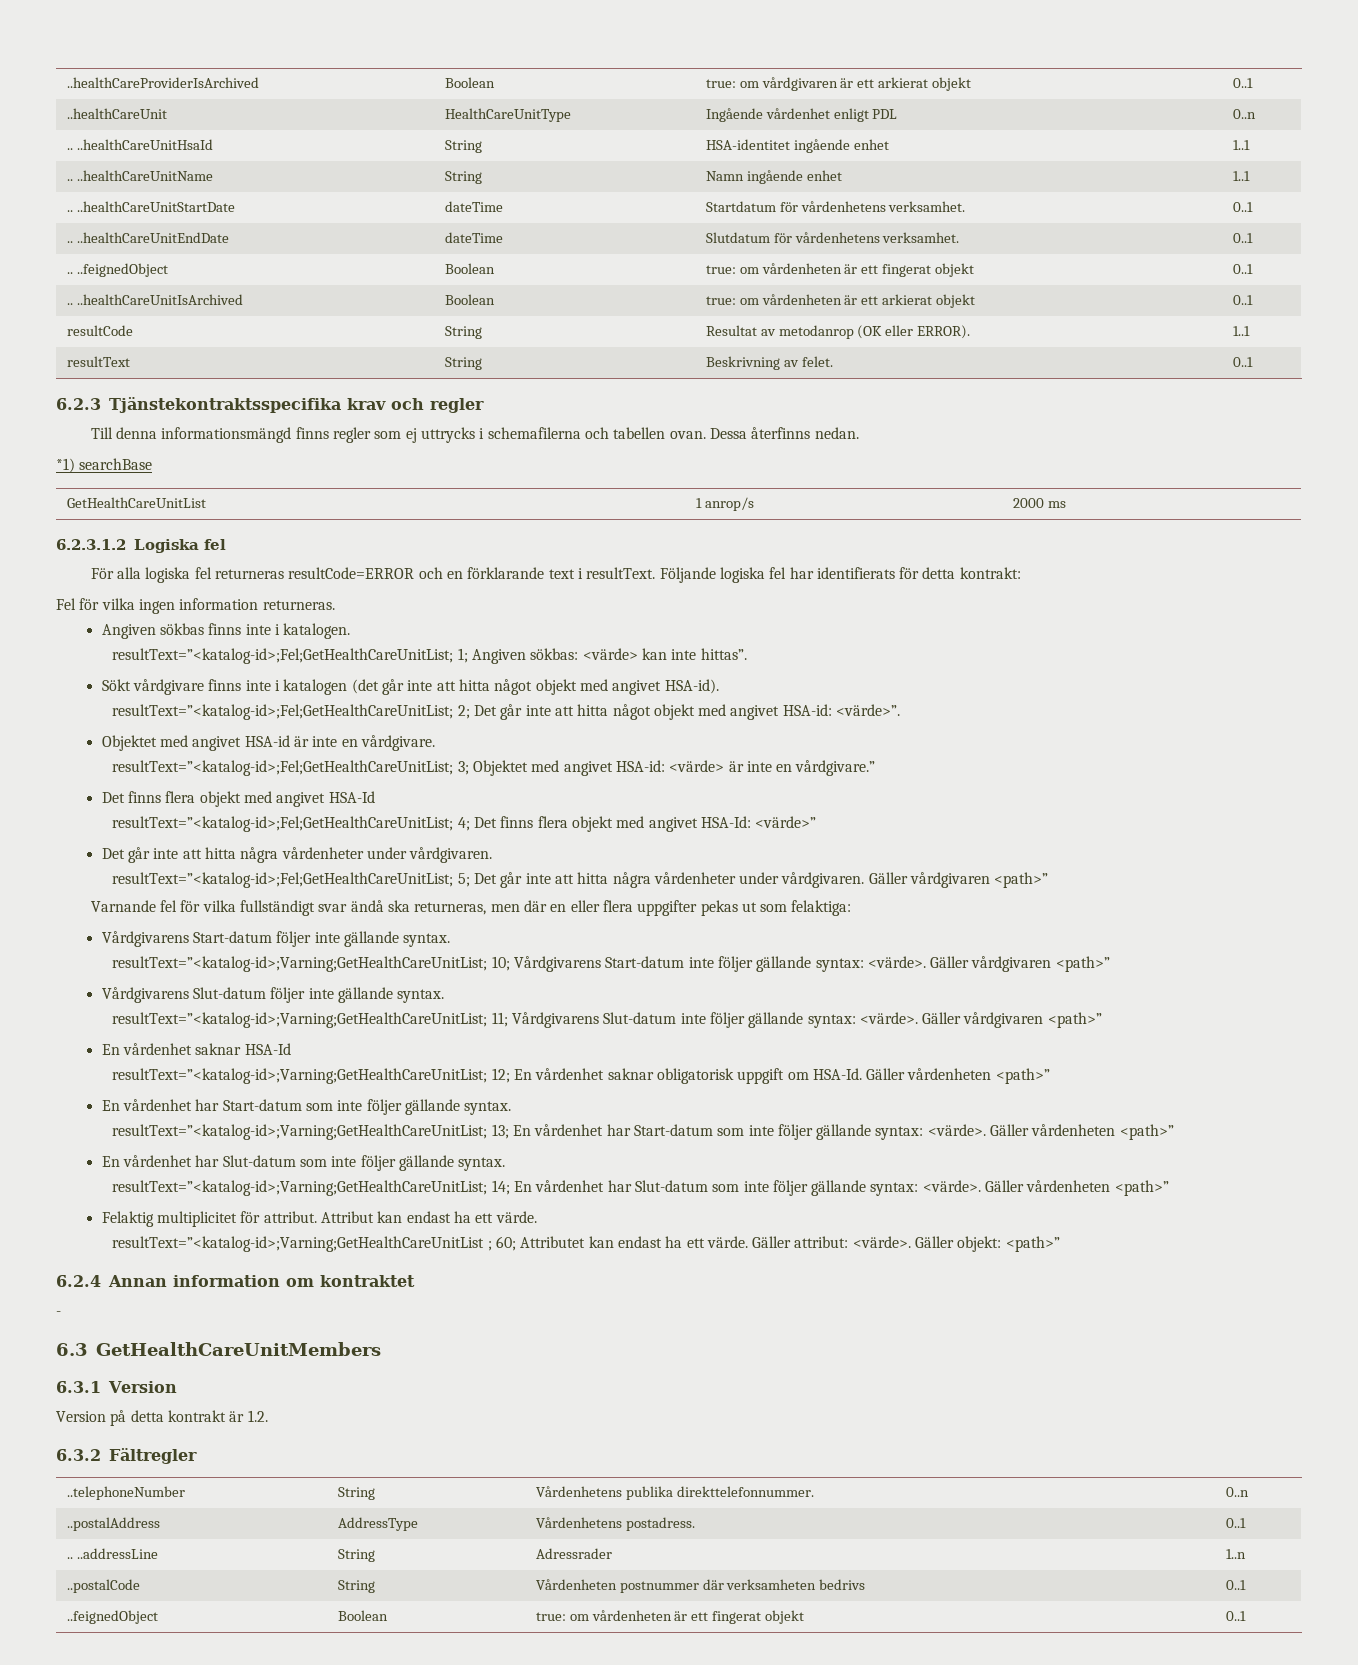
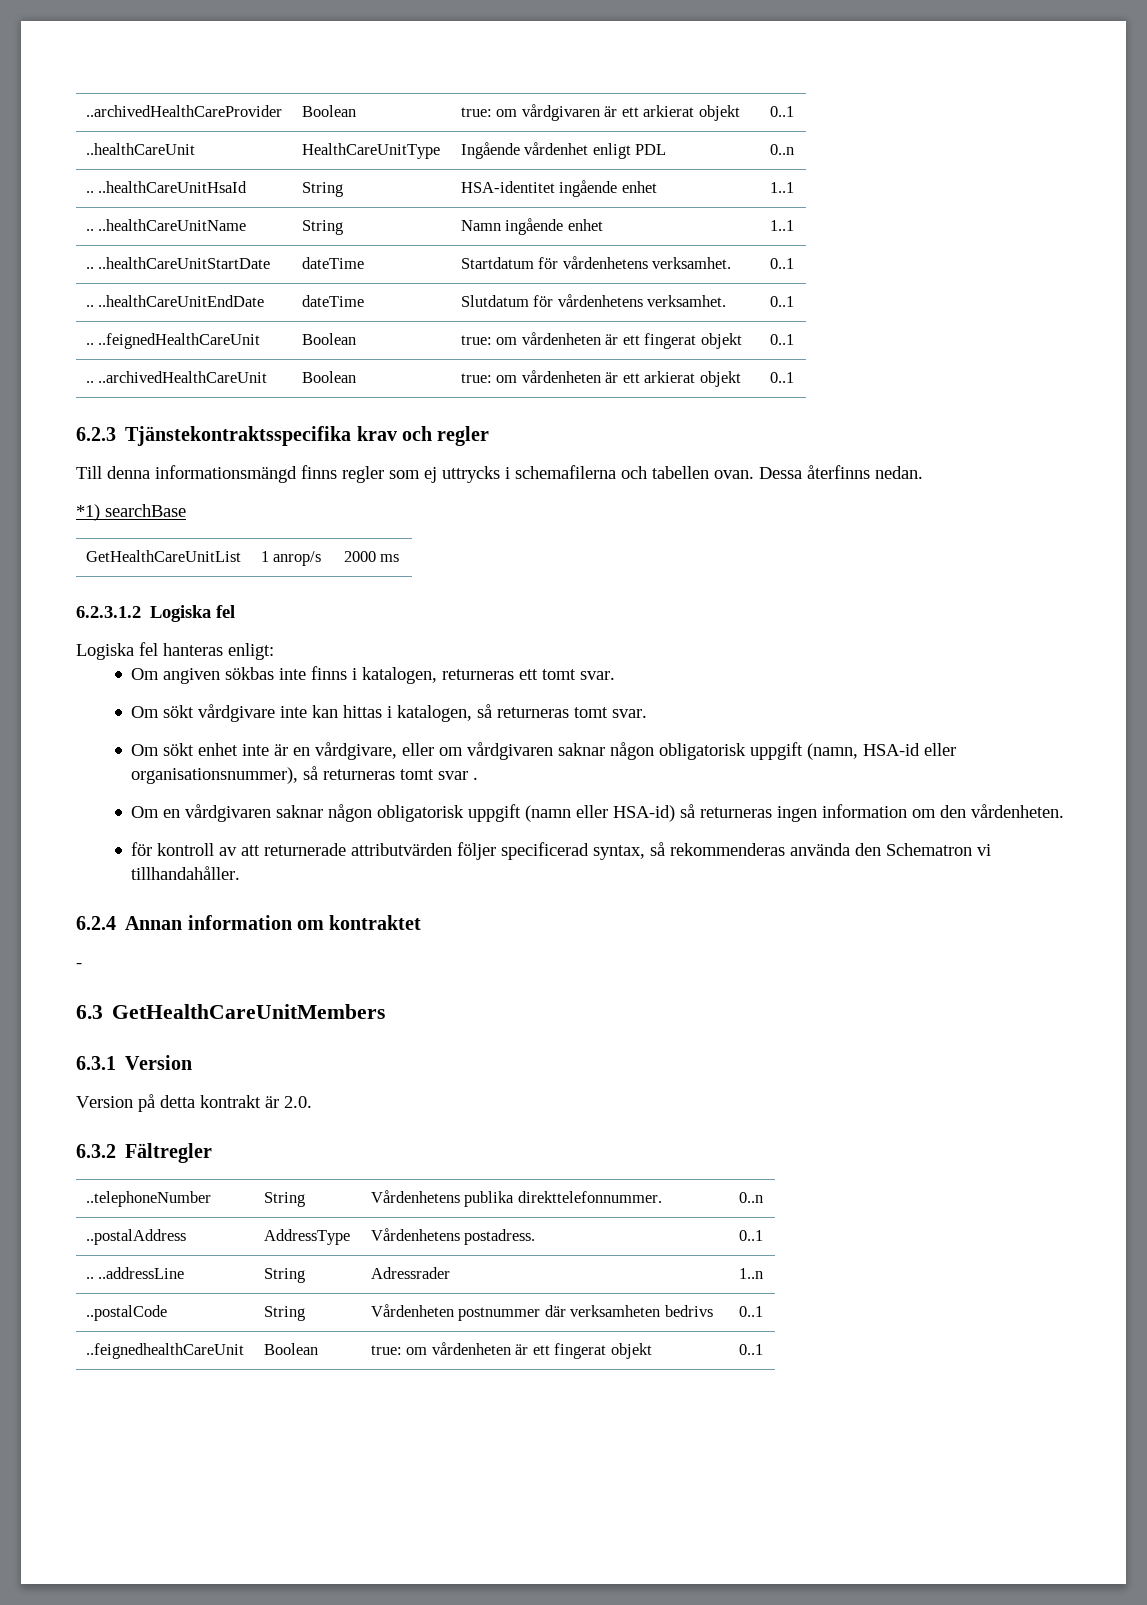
[66,77,259,88] ..healthCareProviderIsArchived -> [85,105,282,117] ..archivedHealthCareProvider
[76,263,168,277] ..feignedObject -> [98,333,261,349] ..feignedHealthCareUnit
[76,294,243,305] ..healthCareUnitIsArchived -> [98,371,268,383] ..archivedHealthCareUnit
[66,325,133,336] [444,326,482,339] [705,325,971,339] [1232,326,1250,336] [66,356,130,367] [444,357,482,370] [705,356,833,370] [1232,357,1253,367] // resultCode | String | Resultat av metodanrop (OK eller ERROR). | 1..1 // resultText | String | Beskrivning av felet. | 0..1 -> (794, 377) none
[90,567,1021,583] [56,598,335,614] [101,623,351,639] [112,648,747,664] [101,679,719,695] [112,704,901,720] [101,735,435,751] [112,760,876,776] [101,791,375,807] [112,816,817,832] [101,847,493,863] [112,872,1049,888] [90,900,852,916] [101,931,451,947] [112,956,1110,972] [101,987,445,1003] [112,1012,1102,1028] [101,1043,291,1055] [112,1068,1050,1084] [101,1099,512,1115] [112,1124,1174,1140] [101,1155,506,1171] [112,1180,1169,1196] [101,1211,537,1227] [112,1236,1060,1252] För alla logiska fel returneras resultCode=ERROR och en förklarande text i resultText. Följande logiska fel har identifierats för detta kontrakt: // Fel för vilka ingen information returneras. // Angiven sökbas finns inte i katalogen. // resultText=”<katalog-id>;Fel;GetHealthCareUnitList; 1; Angiven sökbas: <värde> kan inte hittas”. // Sökt vårdgivare finns inte i katalogen (det går inte att hitta något objekt med angivet HSA-id). // resultText=”<katalog-id>;Fel;GetHealthCareUnitList; 2; Det går inte att hitta något objekt med angivet HSA-id: <värde>”. // Objektet med angivet HSA-id är inte en vårdgivare. // resultText=”<katalog-id>;Fel;GetHealthCareUnitList; 3; Objektet med angivet HSA-id: <värde> är inte en vårdgivare.” // Det finns flera objekt med angivet HSA-Id // resultText=”<katalog-id>;Fel;GetHealthCareUnitList; 4; Det finns flera objekt med angivet HSA-Id: <värde>” // Det går inte att hitta några vårdenheter under vårdgivaren. // resultText=”<katalog-id>;Fel;GetHealthCareUnitList; 5; Det går inte att hitta några vårdenheter under vårdgivaren. Gäller vårdgivaren <path>” // Varnande fel för vilka fullständigt svar ändå ska returneras, men där en eller flera uppgifter pekas ut som felaktiga: // Vårdgivarens Start-datum följer inte gällande syntax. // resultText=”<katalog-id>;Varning;GetHealthCareUnitList; 10; Vårdgivarens Start-datum inte följer gällande syntax: <värde>. Gäller vårdgivaren <path>” // Vårdgivarens Slut-datum följer inte gällande syntax. // resultText=”<katalog-id>;Varning;GetHealthCareUnitList; 11; Vårdgivarens Slut-datum inte följer gällande syntax: <värde>. Gäller vårdgivaren <path>” // En vårdenhet saknar HSA-Id // resultText=”<katalog-id>;Varning;GetHealthCareUnitList; 12; En vårdenhet saknar obligatorisk uppgift om HSA-Id. Gäller vårdenheten <path>” // En vårdenhet har Start-datum som inte följer gällande syntax. // resultText=”<katalog-id>;Varning;GetHealthCareUnitList; 13; En vårdenhet har Start-datum som inte följer gällande syntax: <värde>. Gäller vårdenheten <path>” // En vårdenhet har Slut-datum som inte följer gällande syntax. // resultText=”<katalog-id>;Varning;GetHealthCareUnitList; 14; En vårdenhet har Slut-datum som inte följer gällande syntax: <värde>. Gäller vårdenheten <path>” // Felaktig multiplicitet för attribut. Attribut kan endast ha ett värde. // resultText=”<katalog-id>;Varning;GetHealthCareUnitList ; 60; Attributet kan endast ha ett värde. Gäller attribut: <värde>. Gäller objekt: <path>” -> [76,642,274,660] [131,666,616,684] [131,704,648,722] [131,742,957,760] [131,766,479,784] [131,804,1065,822] [131,842,992,860] [131,866,241,880] Logiska fel hanteras enligt: // Om angiven sökbas inte finns i katalogen, returneras ett tomt svar. // Om sökt vårdgivare inte kan hittas i katalogen, så returneras tomt svar. // Om sökt enhet inte är en vårdgivare, eller om vårdgivaren saknar någon obligatorisk uppgift (namn, HSA-id eller organisationsnummer), så returneras tomt svar . // Om en vårdgivaren saknar någon obligatorisk uppgift (namn eller HSA-id) så returneras ingen information om den vårdenheten. // för kontroll av att returnerade attributvärden följer specificerad syntax, så rekommenderas använda den Schematron vi tillhandahåller.
[247,1410,268,1422] 1.2. -> [284,1096,312,1108] 2.0.
[66,1610,158,1624] ..feignedObject -> [85,1343,244,1359] ..feignedhealthCareUnit

